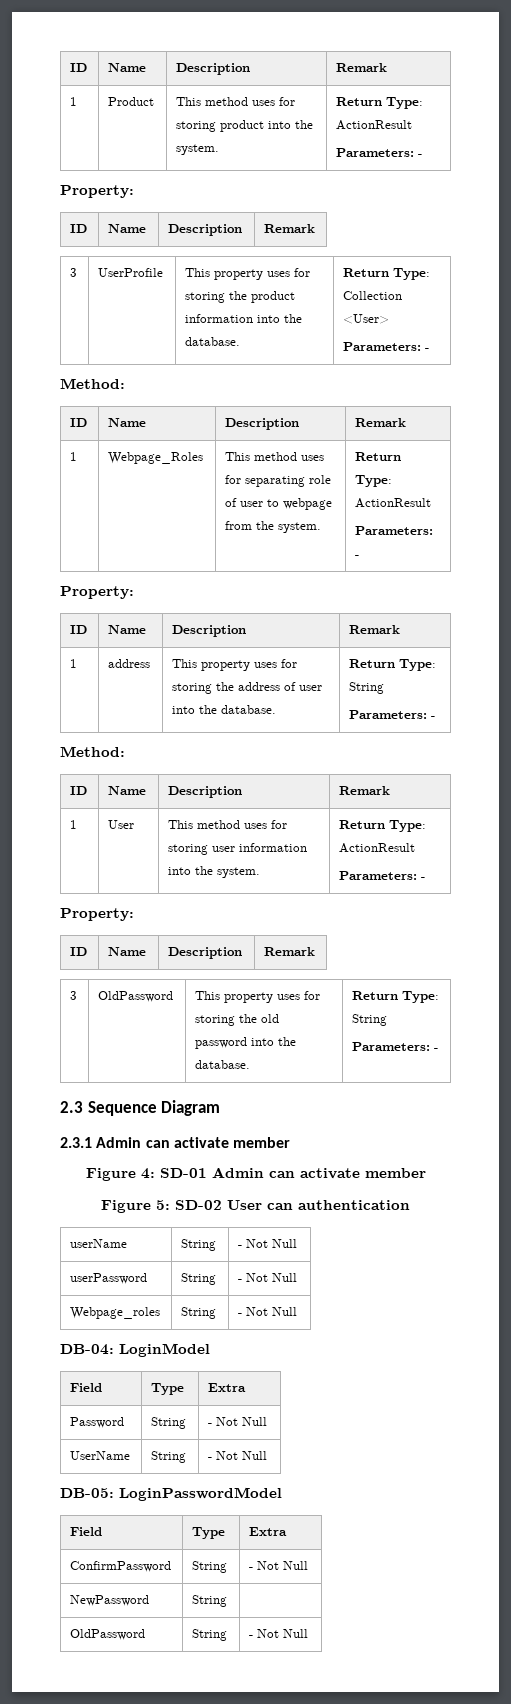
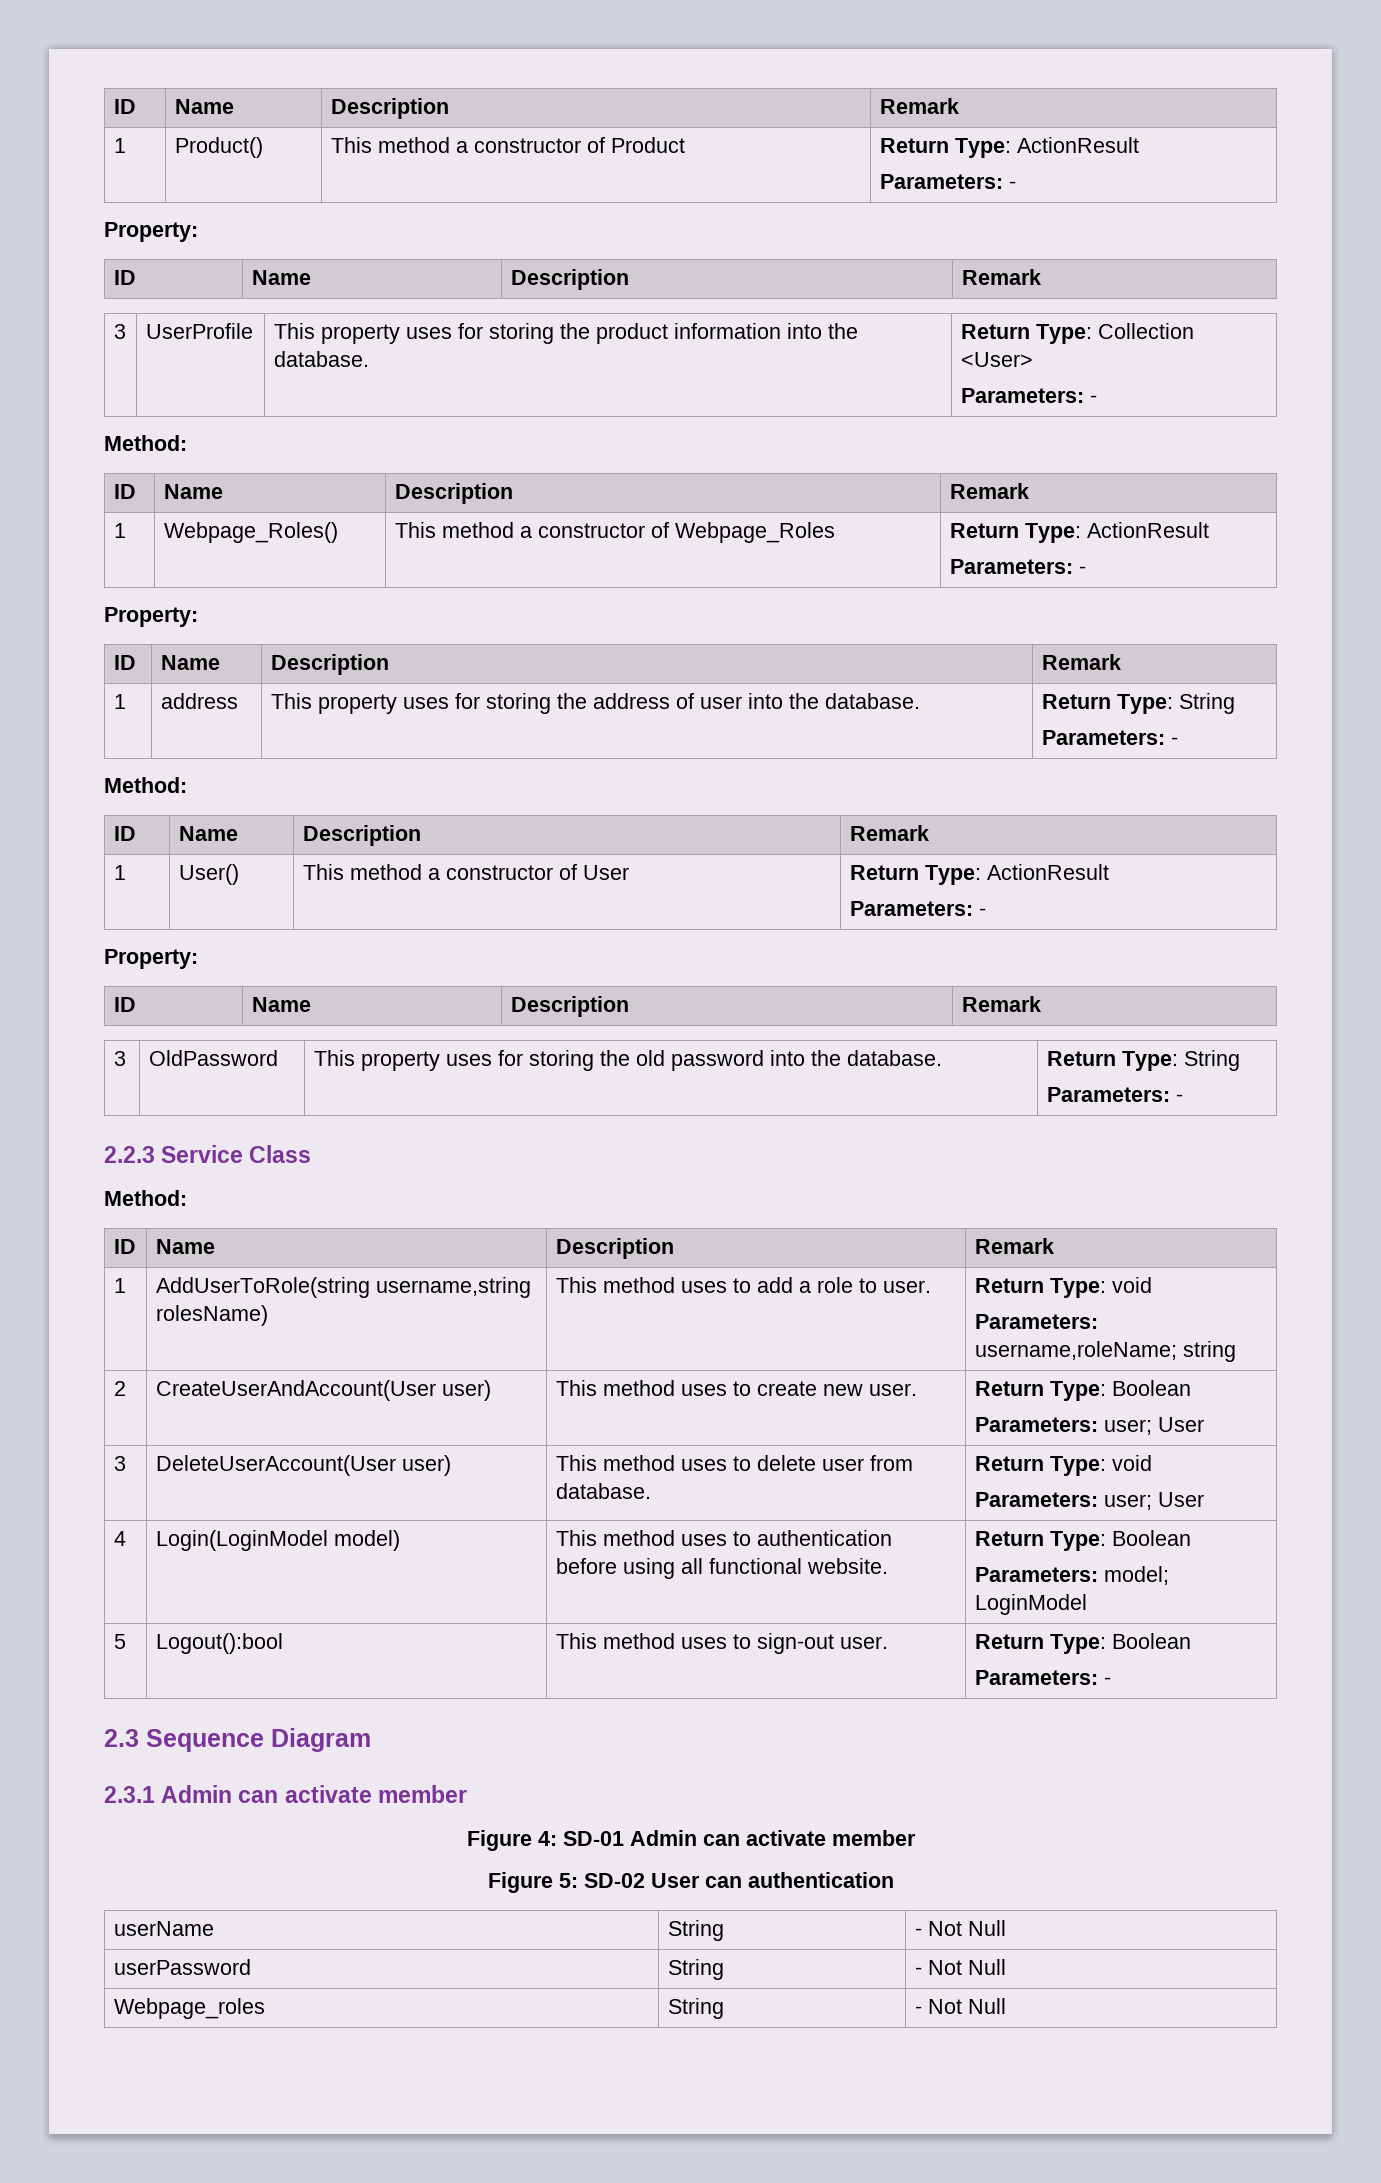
[70,63,88,72] [108,63,147,72] [176,63,251,75] [336,63,388,72] [70,97,78,106] [108,97,155,106] [176,97,296,106] [176,120,314,132] [176,144,220,155] ID | Name | Description | Remark // 1 | Product | This method uses for storing product into the system. -> [113,99,136,114] [174,99,234,114] [330,98,449,119] [879,98,959,114] [113,138,126,153] [174,137,263,158] [330,137,685,153] ID | Name | Description | Remark // 1 | Product() | This method a constructor of Product
[108,452,204,464] [225,452,325,461] [225,475,332,487] [225,498,333,510] [225,521,322,533] Webpage_Roles | This method uses for separating role of user to webpage from the system. -> [163,522,338,543] [394,522,835,543] Webpage_Roles() | This method a constructor of Webpage_Roles
[108,820,135,829] [168,820,288,829] [168,843,308,855] [168,866,261,878] User | This method uses for storing user information into the system. -> [178,864,239,885] [302,864,629,880] User() | This method a constructor of User
(439, 1049) none -> [104,1145,312,1163] [104,1190,187,1206] [113,1239,136,1254] [155,1239,215,1254] [555,1238,674,1259] [974,1238,1054,1254] [113,1278,126,1293] [155,1277,531,1298] [155,1305,268,1326] [555,1277,931,1293] [974,1277,1152,1298] [974,1314,1098,1329] [974,1341,1236,1362] [113,1381,126,1396] [155,1380,491,1401] [555,1380,917,1396] [974,1380,1191,1401] [974,1417,1204,1435] [113,1456,126,1471] [155,1455,451,1476] [555,1455,913,1471] [555,1483,651,1499] [974,1455,1152,1476] [974,1492,1204,1510] [113,1531,126,1546] [155,1530,400,1551] [555,1530,892,1546] [555,1558,888,1579] [974,1530,1191,1551] [974,1566,1169,1585] [974,1594,1087,1615] [113,1634,126,1649] [155,1633,283,1654] [555,1633,888,1654] [974,1633,1191,1654] [974,1670,1111,1685] // 2.2.3 Service Class // Method: // ID | Name | Description | Remark // 1 | AddUserToRole(string username,string rolesName) | This method uses to add a role to user. | Return Type: void // Parameters: username,roleName; string // 2 | CreateUserAndAccount(User user) | This method uses to create new user. | Return Type: Boolean // Parameters: user; User // 3 | DeleteUserAccount(User user) | This method uses to delete user from database. | Return Type: void // Parameters: user; User // 4 | Login(LoginModel model) | This method uses to authentication before using all functional website. | Return Type: Boolean // Parameters: model; LoginModel // 5 | Logout():bool | This method uses to sign-out user. | Return Type: Boolean // Parameters: -
[60,1343,210,1357] [70,1383,103,1392] [151,1383,185,1395] [208,1383,247,1392] [70,1417,125,1428] [151,1417,187,1429] [208,1417,268,1426] [70,1451,131,1460] [151,1451,187,1463] [208,1451,268,1460] [60,1487,282,1501] [70,1527,103,1536] [192,1527,226,1539] [249,1527,288,1536] [70,1561,172,1572] [192,1561,228,1573] [249,1561,309,1570] [70,1595,150,1606] [192,1595,228,1607] [70,1629,146,1640] [192,1629,228,1641] [249,1629,309,1638] // DB-04: LoginModel // Field | Type | Extra // Password | String | - Not Null // UserName | String | - Not Null // DB-05: LoginPasswordModel // Field | Type | Extra // ConfirmPassword | String | - Not Null // NewPassword | String | // OldPassword | String | - Not Null -> (1006, 2006) none

